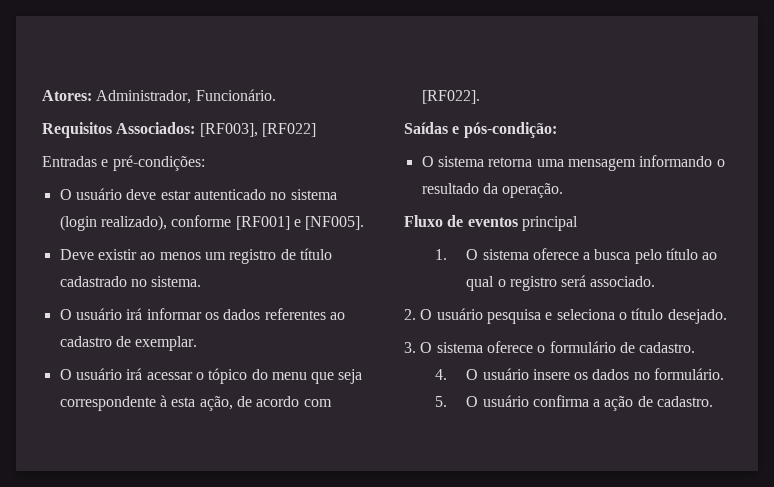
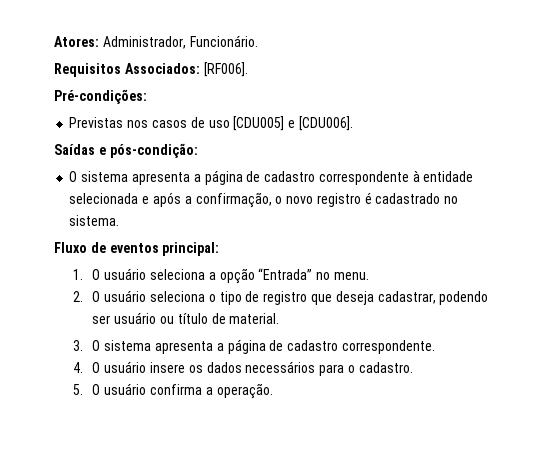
[199,123,316,137] [42,155,205,171] [59,188,337,200] [59,215,365,231] [59,248,332,264] [59,276,202,287] [59,308,345,320] [59,336,198,351] [59,368,363,384] [59,395,332,411] [421,90,480,104] [RF003], [RF022] // Entradas e pré-condições: // O usuário deve estar autenticado no sistema (login realizado), conforme [RF001] e [NF005]. // Deve existir ao menos um registro de título cadastrado no sistema. // O usuário irá informar os dados referentes ao cadastro de exemplar. // O usuário irá acessar o tópico do menu que seja correspondente à esta ação, de acordo com [RF022]. -> [203,62,248,77] [54,89,147,104] [69,116,353,131] [RF006]. // Pré-condições: // Previstas nos casos de uso [CDU005] e [CDU006].
[488,155,725,171] [421,183,564,198] retorna uma mensagem informando o resultado da operação. -> [131,170,474,185] [69,192,459,208] [69,215,120,226] apresenta a página de cadastro correspondente à entidade selecionada e após a confirmação, o novo registro é cadastrado no sistema.
[521,216,578,231] principal -> [162,242,220,256] principal:
[482,248,718,264] [466,275,656,291] [404,308,727,324] [404,341,696,353] sistema oferece a busca pelo título ao qual o registro será associado. // 2. O usuário pesquisa e seleciona o título desejado. // 3. O sistema oferece o formulário de cadastro. -> [104,268,369,284] [73,290,489,305] [92,312,280,324] [73,339,435,354] usuário seleciona a opção “Entrada” no menu. // 2. O usuário seleciona o tipo de registro que deseja cadastrar, podendo ser usuário ou título de material. // 3. O sistema apresenta a página de cadastro correspondente.
[633,368,725,380] no formulário. -> [245,361,413,376] necessários para o cadastro.
[604,396,714,411] ação de cadastro. -> [216,383,273,399] operação.

